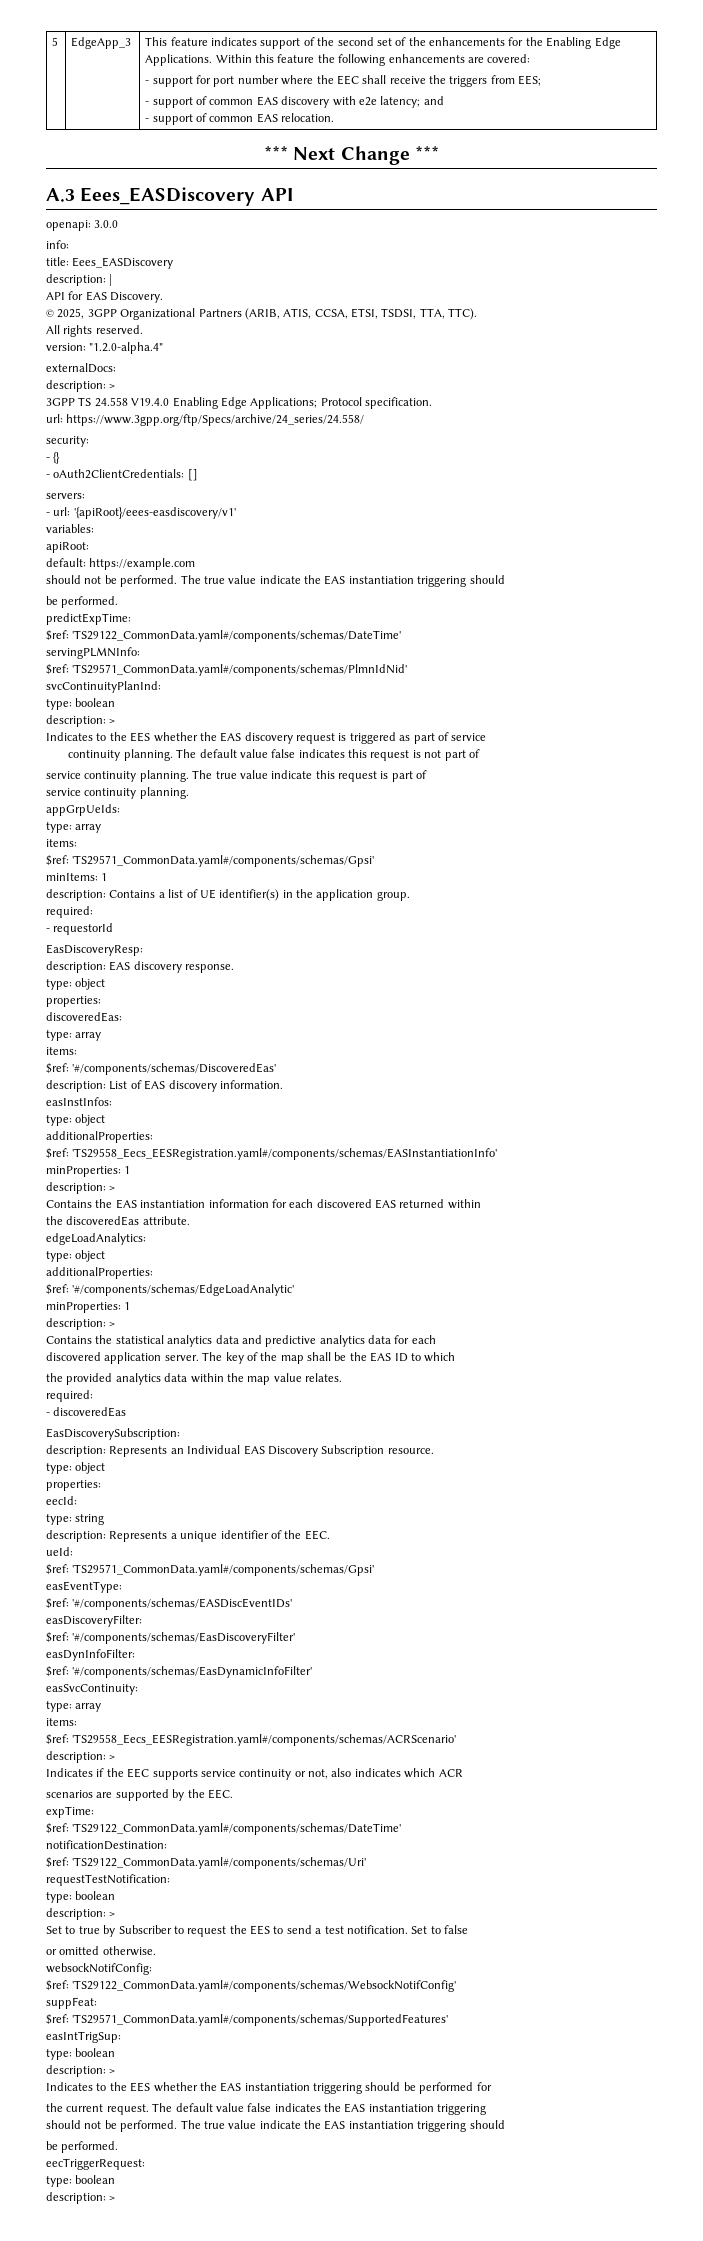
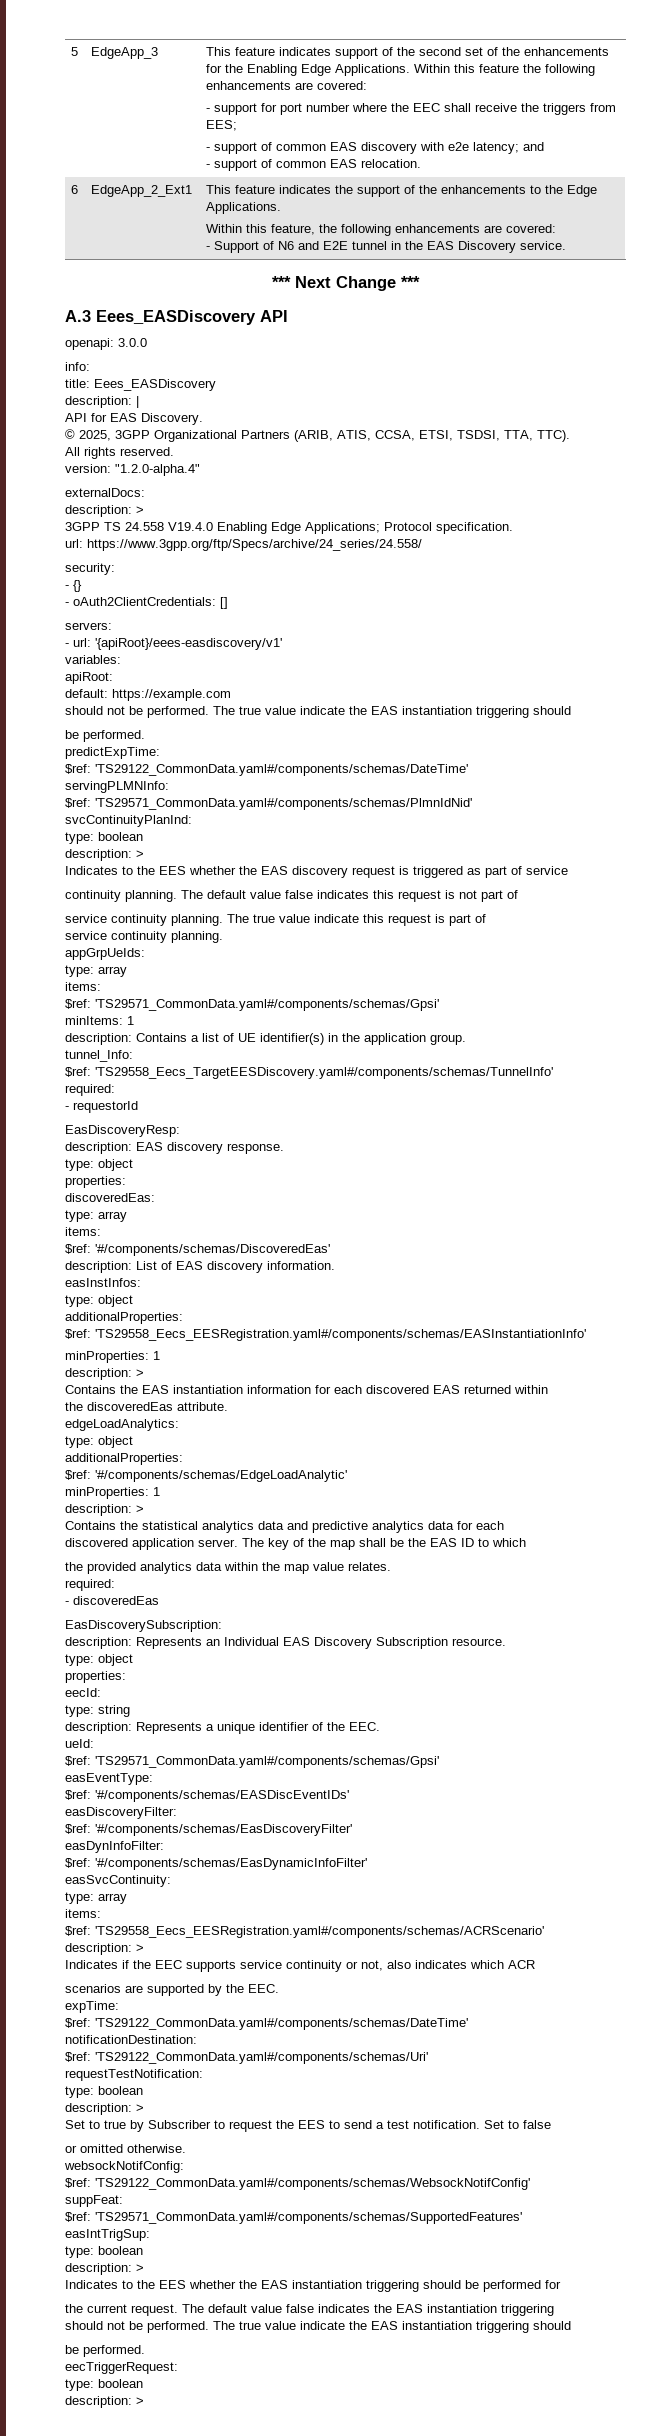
(335, 117) none -> [71,185,79,194] [91,185,193,197] [206,185,598,197] [206,202,282,214] [206,224,557,236] [206,241,567,253] // 6 | EdgeApp_2_Ext1 | This feature indicates the support of the enhancements to the Edge Applications. // Within this feature, the following enhancements are covered: // - Support of N6 and E2E tunnel in the EAS Discovery service.
(410, 896) none -> [65,1050,133,1062] [65,1067,553,1079] // tunnel_Info: // $ref: 'TS29558_Eecs_TargetEESDiscovery.yaml#/components/schemas/TunnelInfo'

